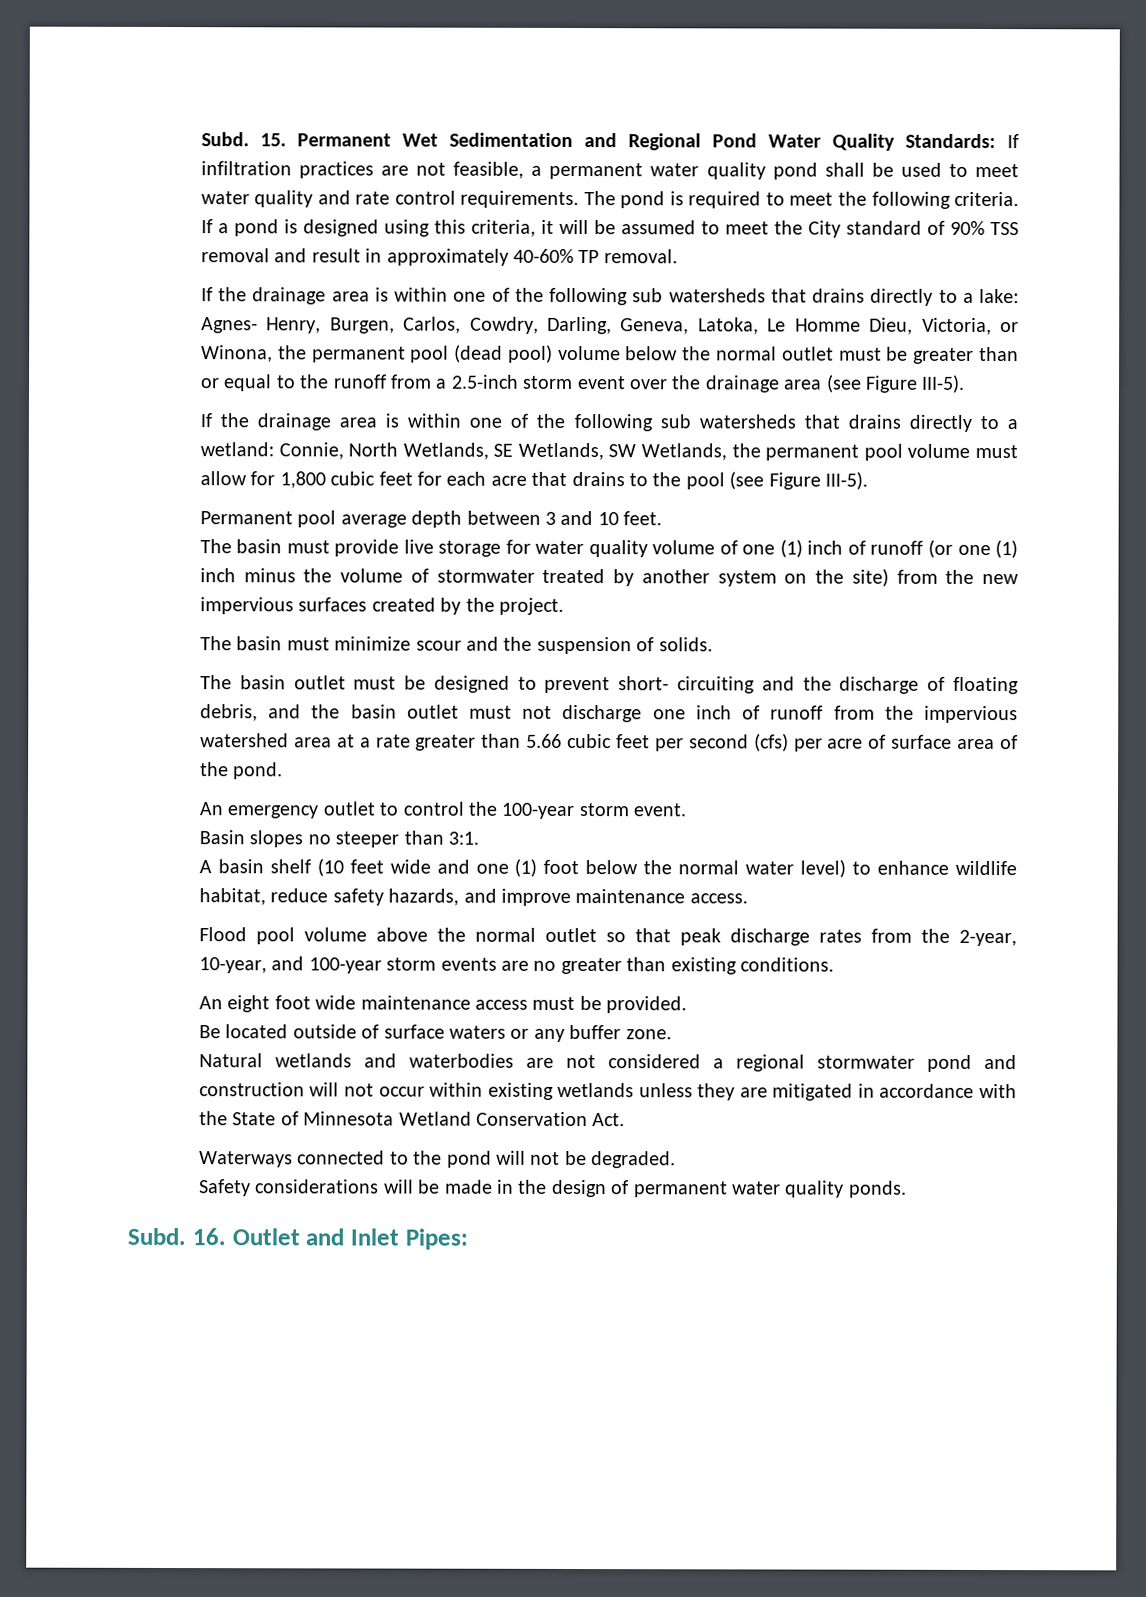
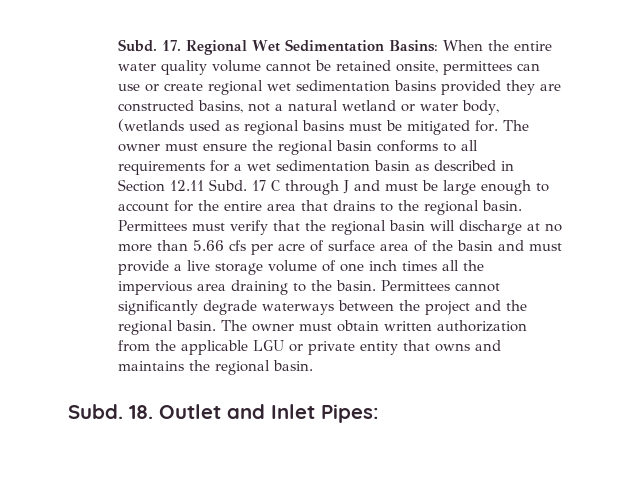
[200,132,1019,151] [200,161,1019,180] [200,190,1020,209] [200,219,1019,238] [200,248,678,266] [200,287,1019,306] [200,316,1020,336] [200,344,1019,364] [200,374,966,393] [199,413,1019,432] [199,442,1018,461] [199,471,868,490] [199,510,663,528] [199,539,1019,559] [199,568,1020,587] [199,597,564,615] [199,636,713,655] [199,675,1019,695] [199,704,1018,724] [199,733,789,752] Subd. 15. Permanent Wet Sedimentation and Regional Pond Water Quality Standards: If infiltration practices are not feasible, a permanent water quality pond shall be used to meet water quality and rate control requirements. The pond is required to meet the following criteria. If a pond is designed using this criteria, it will be assumed to meet the City standard of 90% TSS removal and result in approximately 40-60% TP removal. // If the drainage area is within one of the following sub watersheds that drains directly to a lake: Agnes- Henry, Burgen, Carlos, Cowdry, Darling, Geneva, Latoka, Le Homme Dieu, Victoria, or Winona, the permanent pool (dead pool) volume below the normal outlet must be greater than or equal to the runoff from a 2.5-inch storm event over the drainage area (see Figure III-5). // If the drainage area is within one of the following sub watersheds that drains directly to a wetland: Connie, North Wetlands, SE Wetlands, SW Wetlands, the permanent pool volume must allow for 1,800 cubic feet for each acre that drains to the pool (see Figure III-5). // Permanent pool average depth between 3 and 10 feet. // The basin must provide live storage for water quality volume of one (1) inch of runoff (or one (1) inch minus the volume of stormwater treated by another system on the site) from the new impervious surfaces created by the project. // The basin must minimize scour and the suspension of solids. // The basin outlet must be designed to prevent short- circuiting and the discharge of floating debris, and the basin outlet must not discharge one inch of runoff from the impervious watershed area at a rate greater than 5.66 cubic feet per second (cfs) -> [118,39,553,55] [118,60,541,75] [118,80,562,95] [118,100,500,115] [118,119,530,135] [118,140,479,155] [118,160,515,175] [118,179,550,195] [118,200,523,215] [118,220,563,235] [118,240,247,252] Subd. 17. Regional Wet Sedimentation Basins: When the entire water quality volume cannot be retained onsite, permittees can use or create regional wet sedimentation basins provided they are constructed basins, not a natural wetland or water body, (wetlands used as regional basins must be mitigated for. The owner must ensure the regional basin conforms to all requirements for a wet sedimentation basin as described in Section 12.11 Subd. 17 C through J and must be large enough to account for the entire area that drains to the regional basin. Permittees must verify that the regional basin will discharge at no more than 5.66 cfs
[233,762,284,780] [198,801,687,820] [198,830,479,848] [198,858,1017,878] [198,888,748,906] [198,927,1018,947] [198,956,834,975] [198,995,688,1014] [198,1024,672,1042] [198,1053,1017,1072] [198,1082,1018,1101] [198,1111,626,1127] [198,1150,677,1169] [198,1179,907,1198] [127,1227,226,1246] pond. // An emergency outlet to control the 100-year storm event. // Basin slopes no steeper than 3:1. // A basin shelf (10 feet wide and one (1) foot below the normal water level) to enhance wildlife habitat, reduce safety hazards, and improve maintenance access. // Flood pool volume above the normal outlet so that peak discharge rates from the 2-year, 10-year, and 100-year storm events are no greater than existing conditions. // An eight foot wide maintenance access must be provided. // Be located outside of surface waters or any buffer zone. // Natural wetlands and waterbodies are not considered a regional stormwater pond and construction will not occur within existing wetlands unless they are mitigated in accordance with the State of Minnesota Wetland Conservation Act. // Waterways connected to the pond will not be degraded. // Safety considerations will be made in the design of permanent water quality ponds. // Subd. 16. -> [457,240,563,251] [118,260,485,275] [118,280,501,295] [118,300,528,315] [118,320,528,335] [118,340,502,355] [118,360,314,375] [68,404,153,419] basin and must provide a live storage volume of one inch times all the impervious area draining to the basin. Permittees cannot significantly degrade waterways between the project and the regional basin. The owner must obtain written authorization from the applicable LGU or private entity that owns and maintains the regional basin. // Subd. 18.

